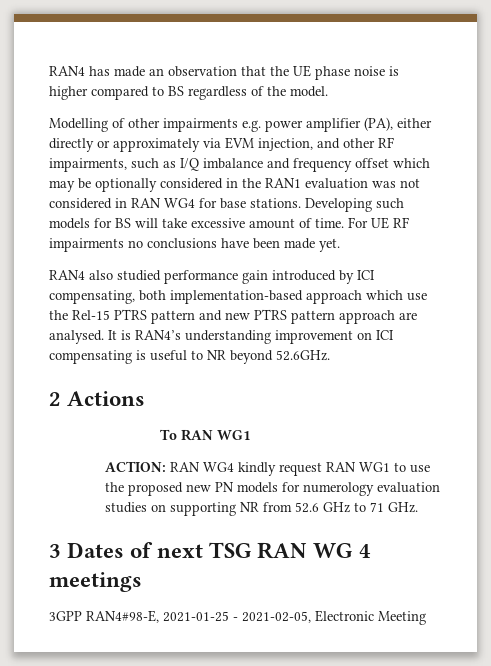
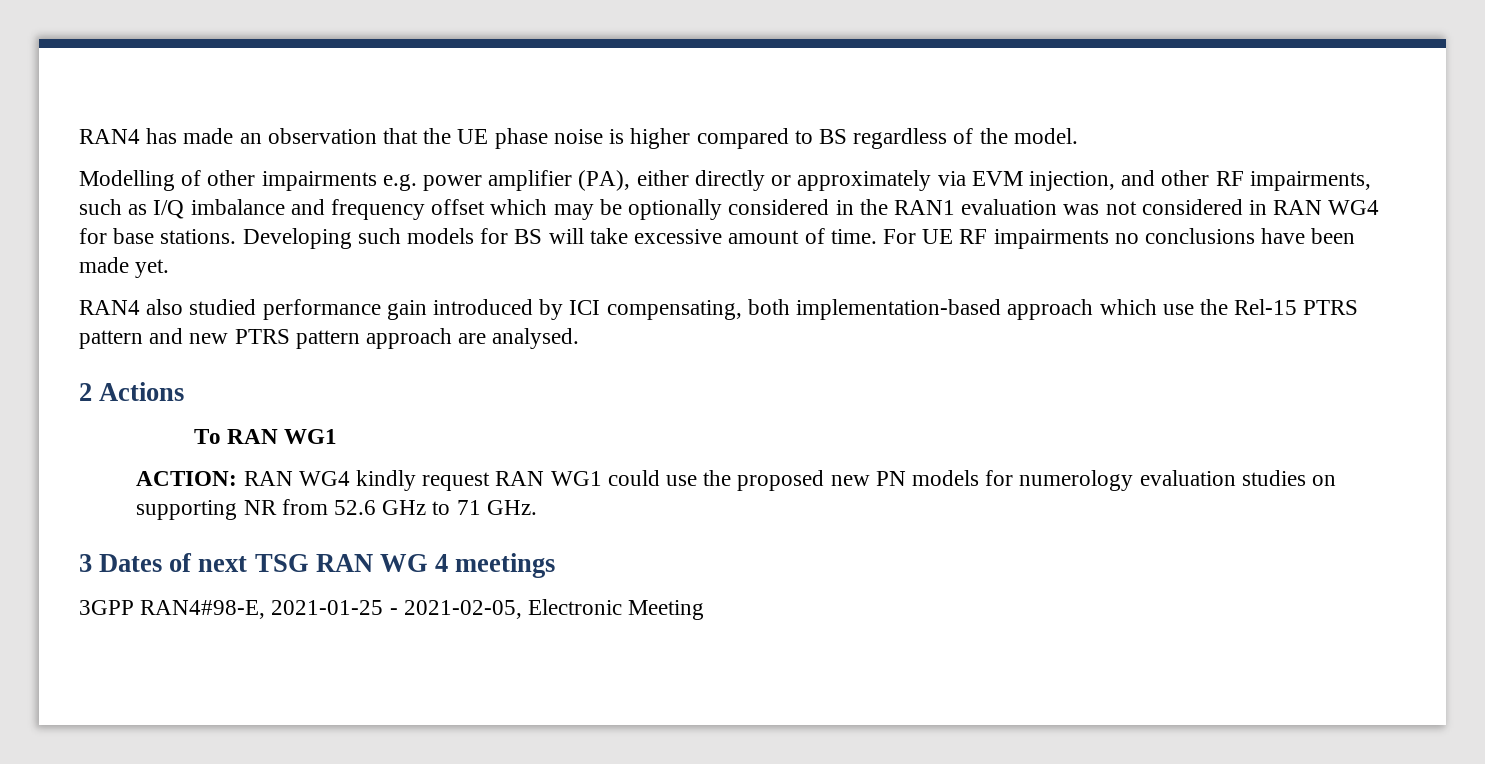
[108,330,394,344] [49,350,330,364] It is RAN4’s understanding improvement on ICI compensating is useful to NR beyond 52.6GHz. -> (580, 338) none
[393,462,406,472] to -> [607,470,660,486] could

